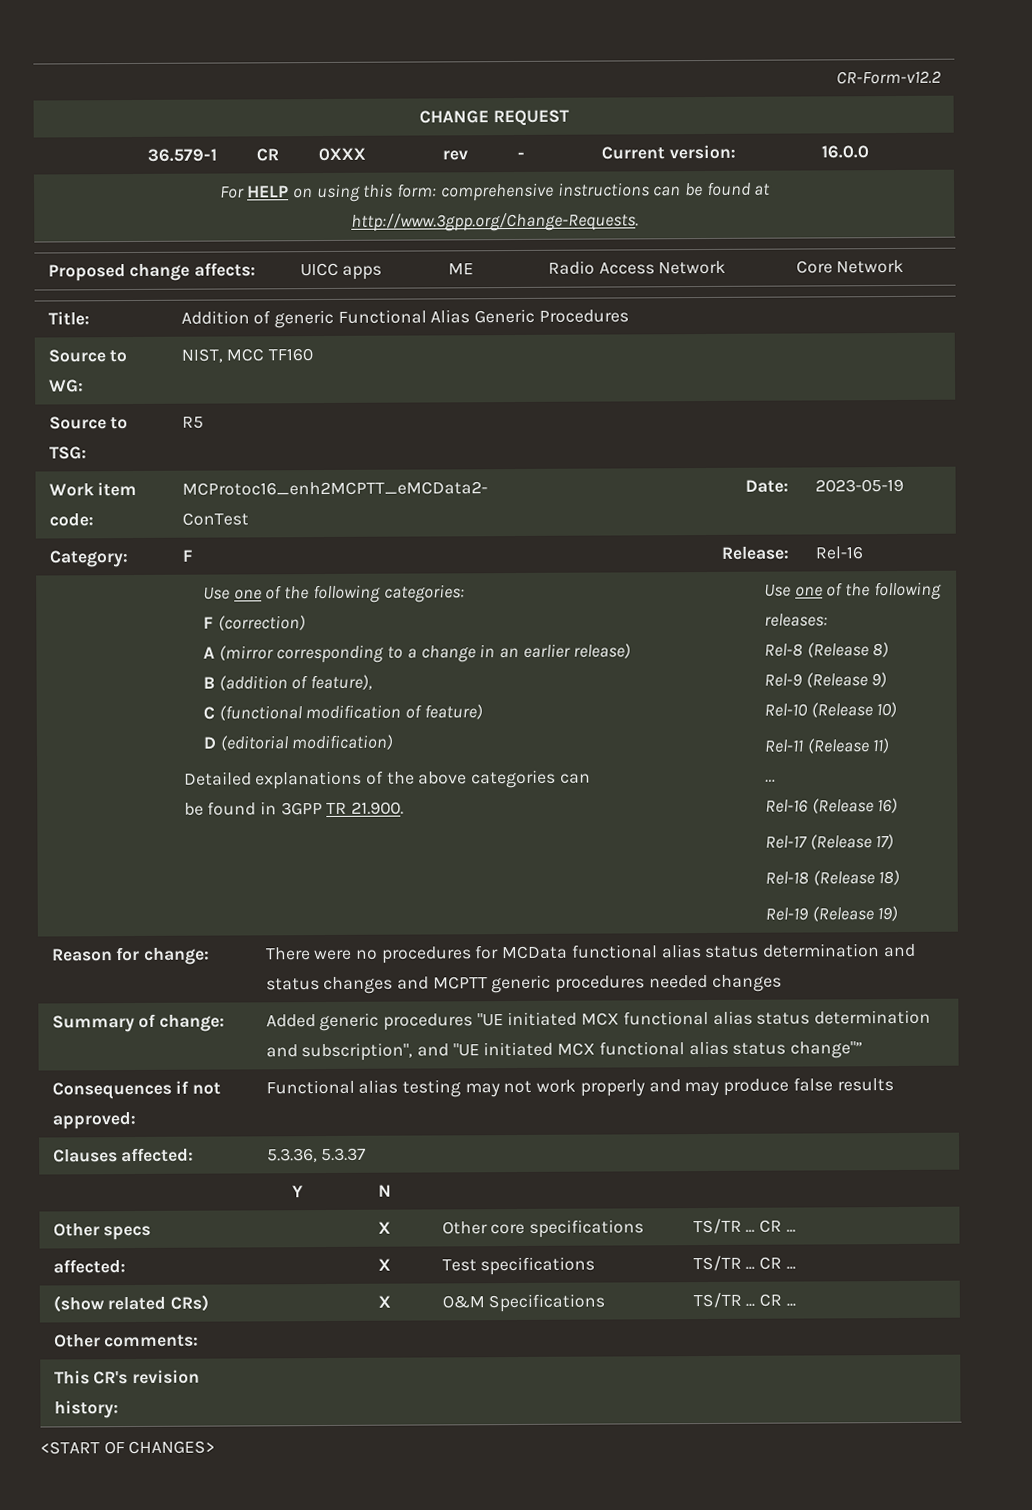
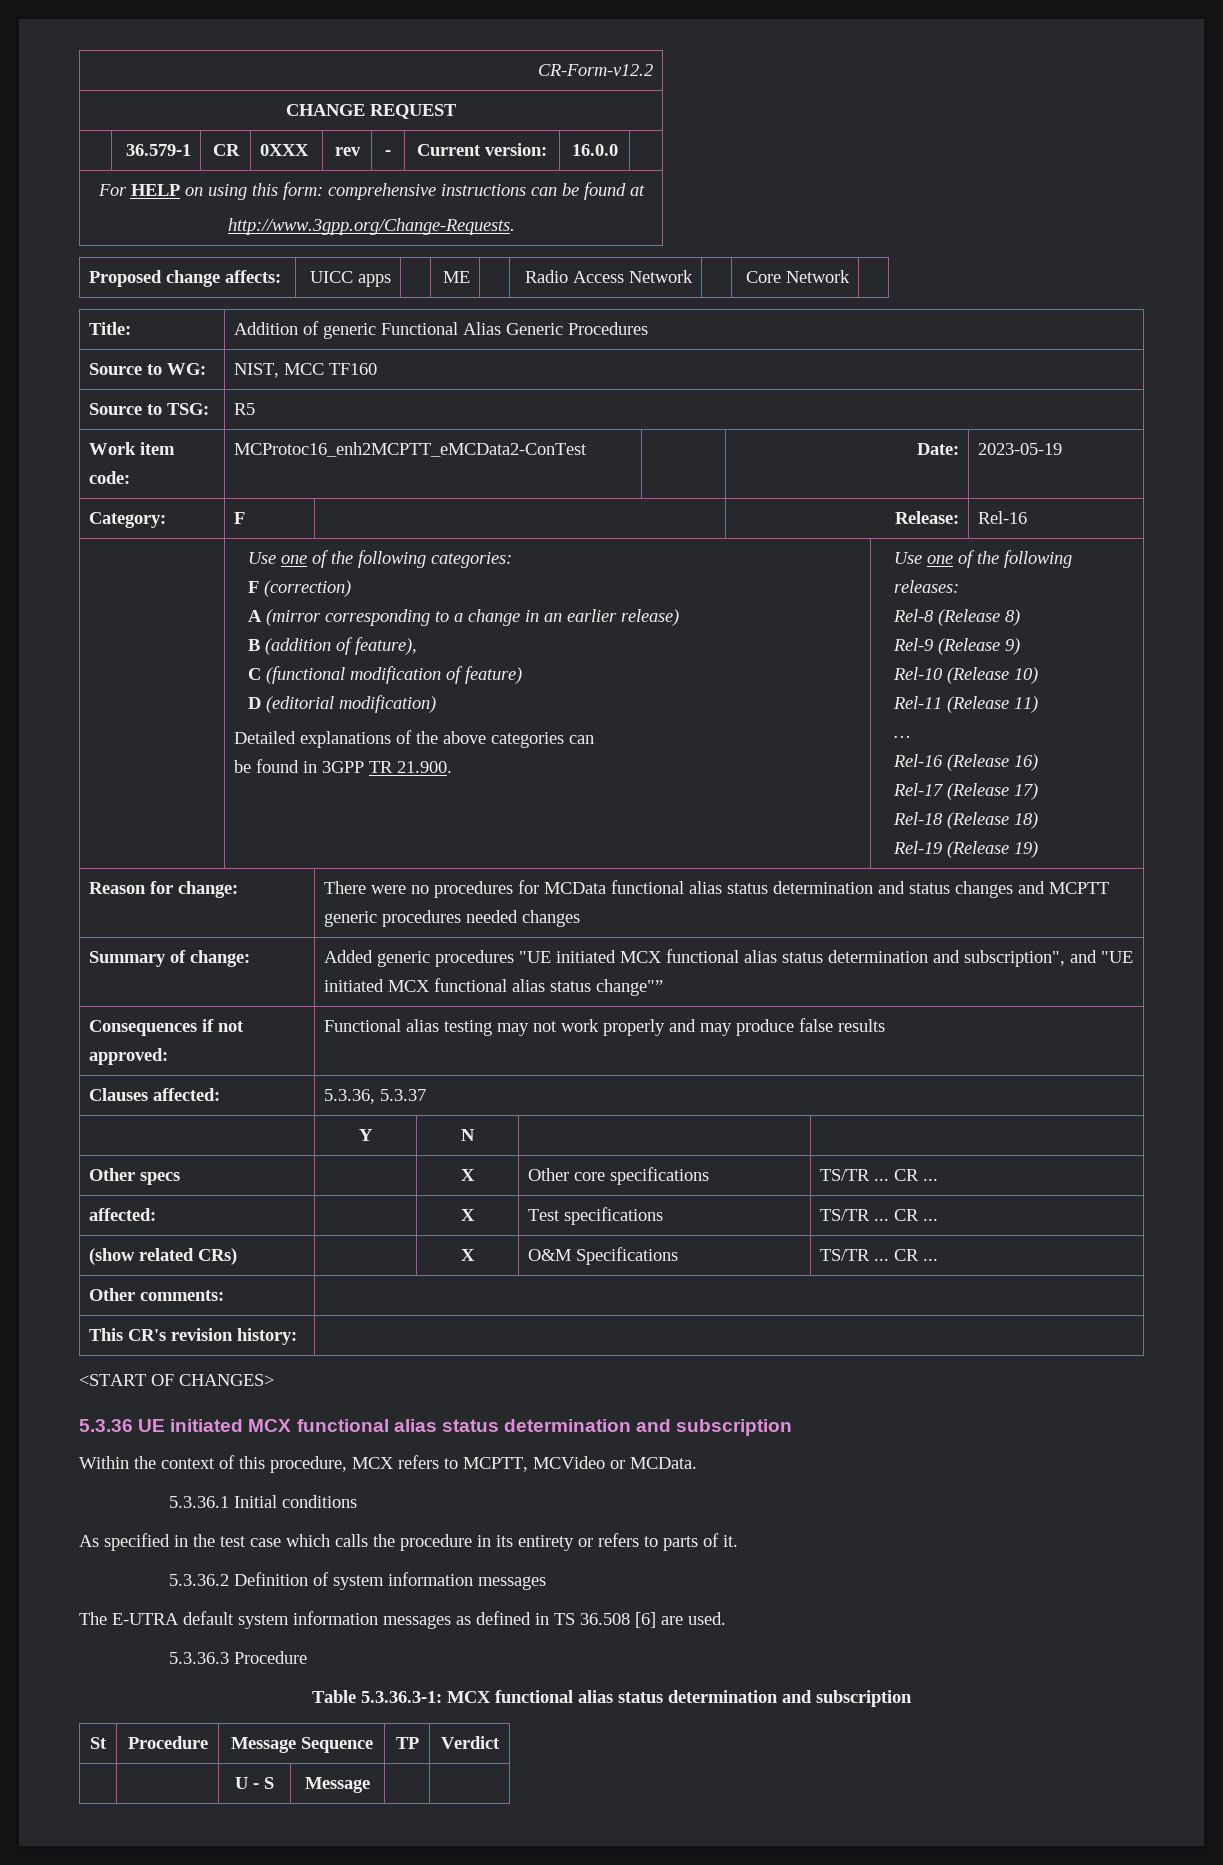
(216, 1447) none -> [79,1419,793,1436] [79,1455,697,1473] [169,1495,358,1508] [79,1533,738,1551] [169,1572,547,1590] [79,1611,726,1629] [169,1651,308,1664] [312,1690,912,1707] [90,1737,107,1749] [127,1736,208,1749] [230,1737,373,1753] [395,1737,419,1749] [440,1736,500,1749] [234,1777,274,1789] [305,1777,370,1793] // 5.3.36 UE initiated MCX functional alias status determination and subscription // Within the context of this procedure, MCX refers to MCPTT, MCVideo or MCData. // 5.3.36.1 Initial conditions // As specified in the test case which calls the procedure in its entirety or refers to parts of it. // 5.3.36.2 Definition of system information messages // The E-UTRA default system information messages as defined in TS 36.508 [6] are used. // 5.3.36.3 Procedure // Table 5.3.36.3-1: MCX functional alias status determination and subscription // St | Procedure | Message Sequence | TP | Verdict // | | U - S | Message | |

